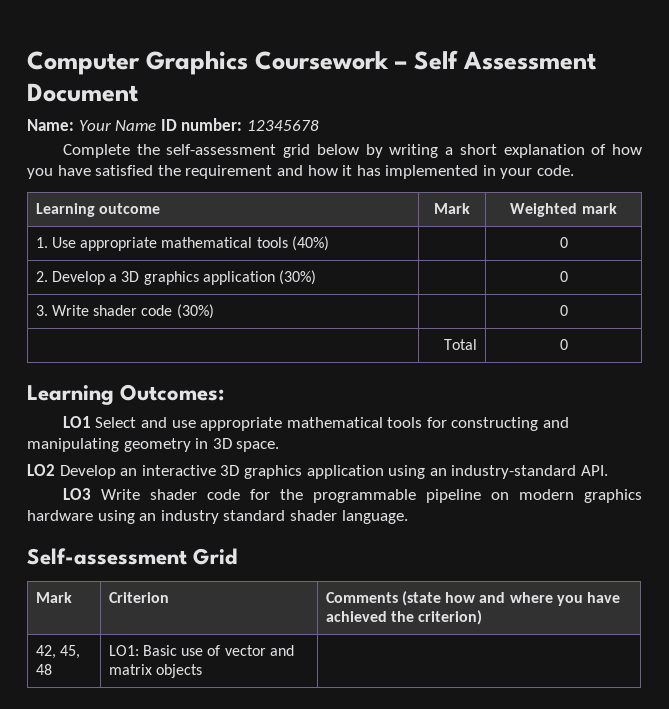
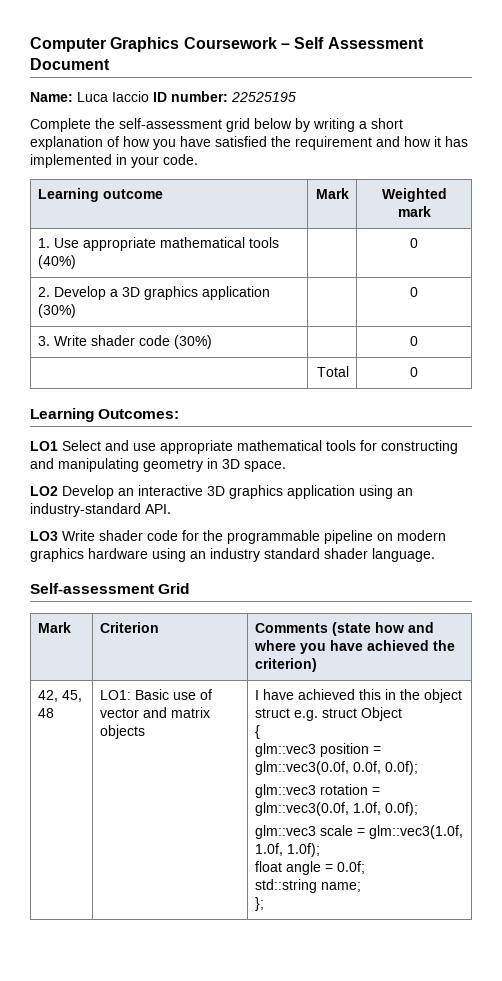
[78,120,157,131] Your Name -> [77,91,149,102] Luca Iaccio
[246,120,319,131] 12345678 -> [231,92,296,102] 22525195
(203, 671) none -> [254,689,462,703] [254,707,402,721] [254,725,260,739] [254,743,381,757] [254,761,418,775] [254,784,380,798] [254,802,418,816] [254,825,463,839] [254,843,320,857] [254,861,365,875] [254,879,361,893] [254,897,264,911] I have achieved this in the object struct e.g. struct Object // { // glm::vec3 position = glm::vec3(0.0f, 0.0f, 0.0f); // glm::vec3 rotation = glm::vec3(0.0f, 1.0f, 0.0f); // glm::vec3 scale = glm::vec3(1.0f, 1.0f, 1.0f); // float angle = 0.0f; // std::string name; // };

